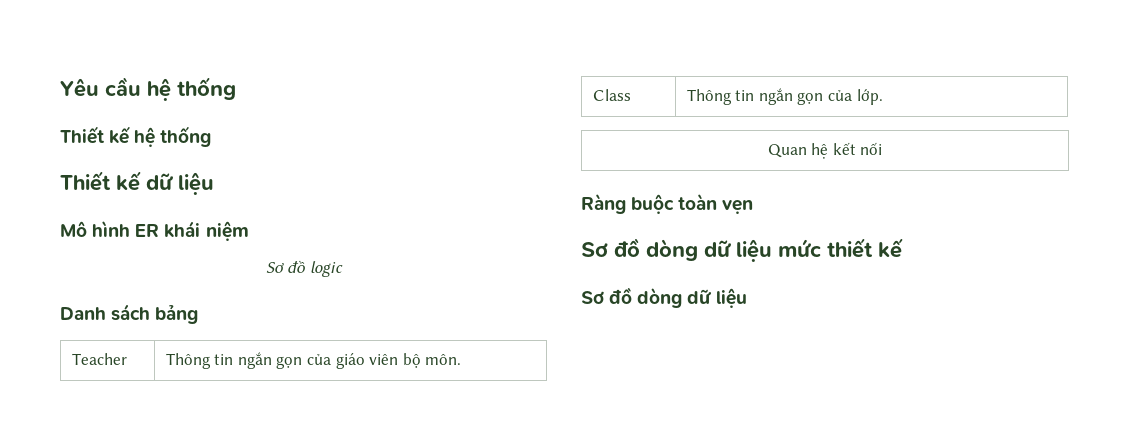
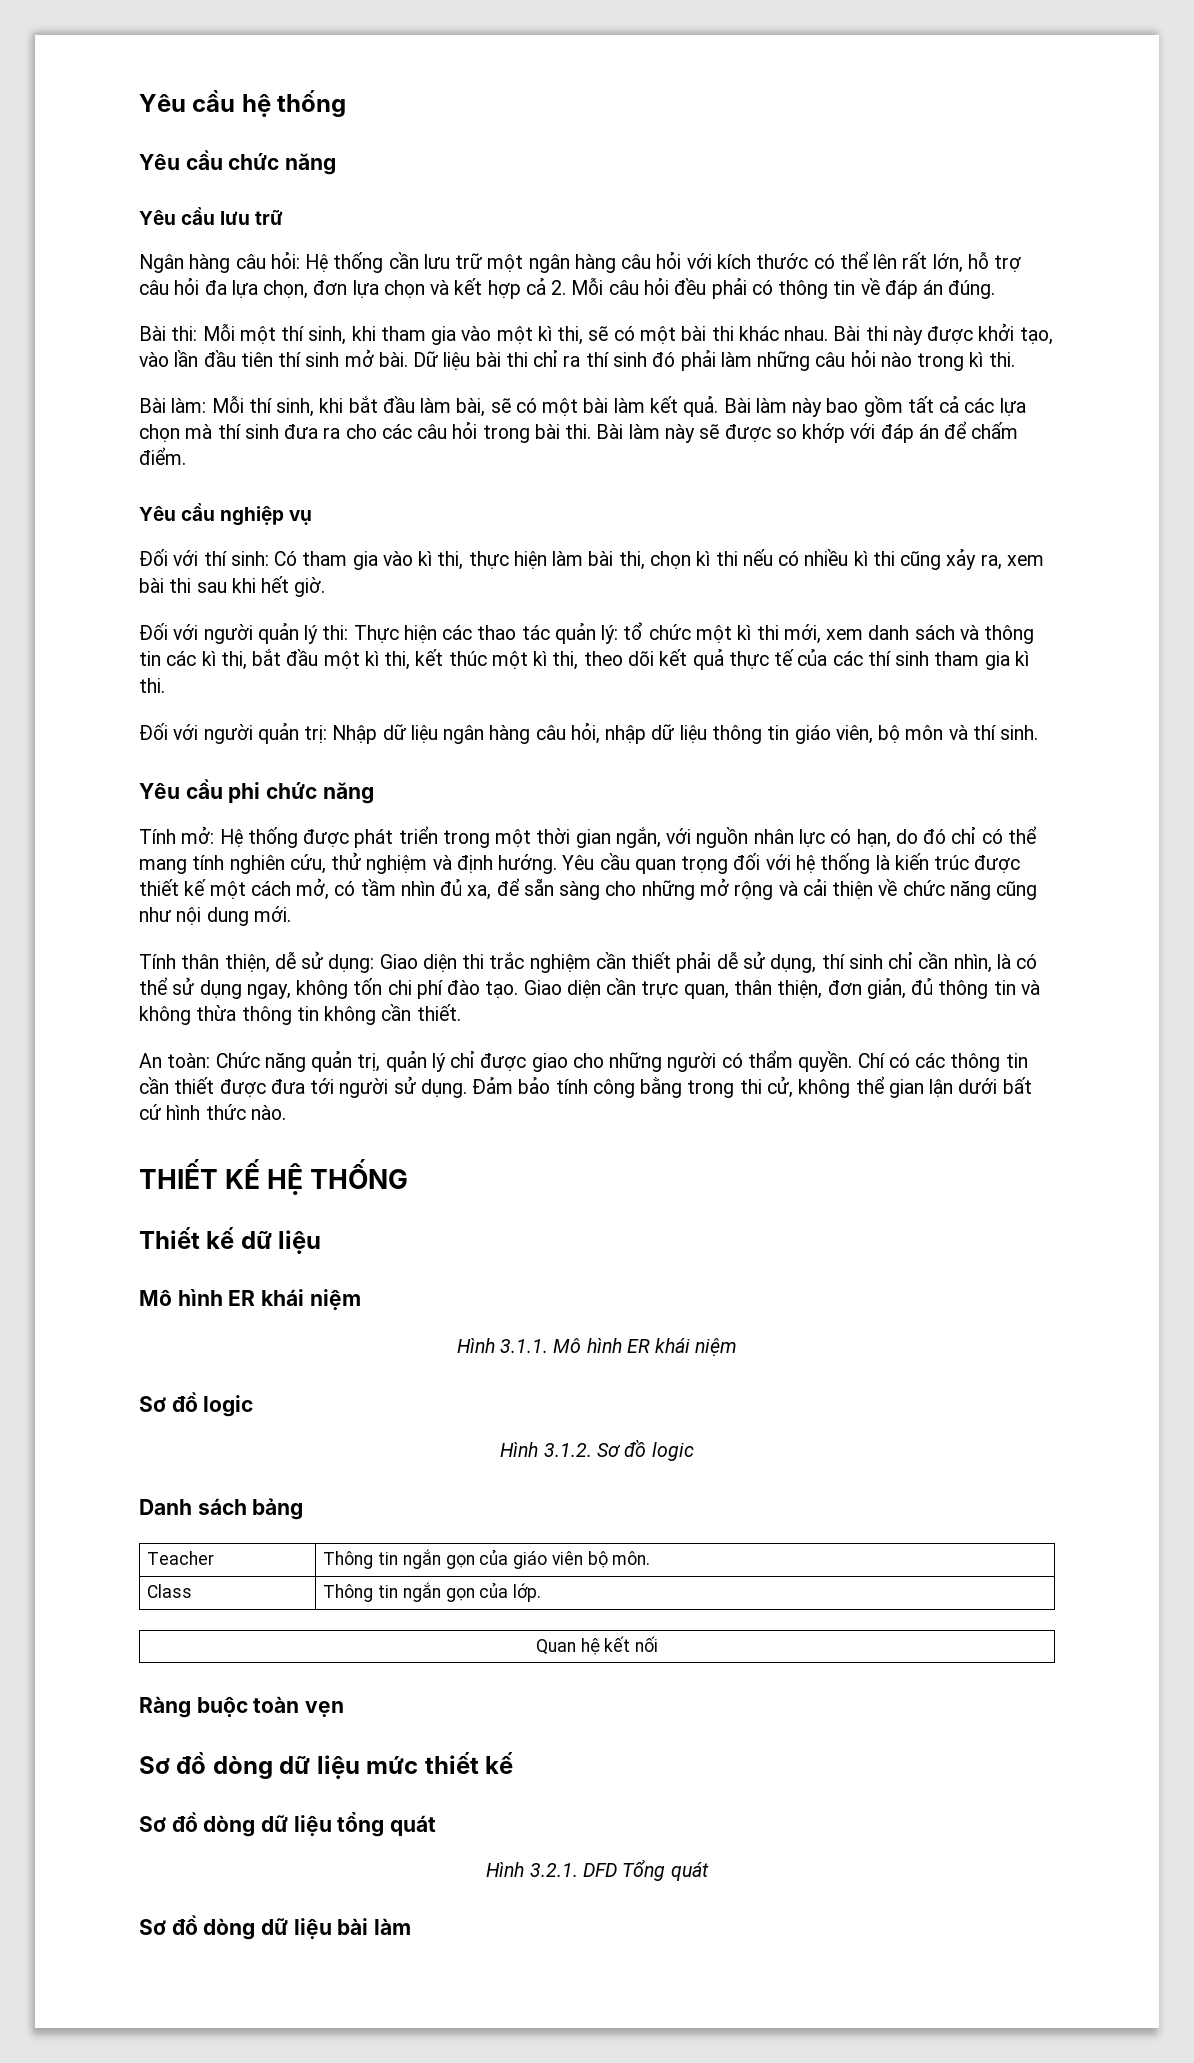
[60,126,212,147] Thiết kế hệ thống -> [139,150,337,175] [139,207,284,225] [139,251,1022,273] [139,277,996,299] [139,323,1053,345] [139,349,1015,371] [139,395,1026,417] [139,421,1019,443] [139,447,186,465] [139,503,313,526] [139,549,1044,570] [139,576,326,597] [139,622,1035,644] [139,649,1029,670] [139,678,165,693] [139,723,1039,744] [139,779,374,804] [139,826,1036,848] [139,852,1021,874] [139,878,1038,900] [139,906,291,926] [139,951,1038,973] [139,977,1040,999] [139,1004,461,1025] [139,1050,1028,1072] [139,1076,1032,1098] [139,1104,286,1120] [139,1159,409,1195] Yêu cầu chức năng // Yêu cầu lưu trữ // Ngân hàng câu hỏi: Hệ thống cần lưu trữ một ngân hàng câu hỏi với kích thước có thể lên rất lớn, hỗ trợ câu hỏi đa lựa chọn, đơn lựa chọn và kết hợp cả 2. Mỗi câu hỏi đều phải có thông tin về đáp án đúng. // Bài thi: Mỗi một thí sinh, khi tham gia vào một kì thi, sẽ có một bài thi khác nhau. Bài thi này được khởi tạo, vào lần đầu tiên thí sinh mở bài. Dữ liệu bài thi chỉ ra thí sinh đó phải làm những câu hỏi nào trong kì thi. // Bài làm: Mỗi thí sinh, khi bắt đầu làm bài, sẽ có một bài làm kết quả. Bài làm này bao gồm tất cả các lựa chọn mà thí sinh đưa ra cho các câu hỏi trong bài thi. Bài làm này sẽ được so khớp với đáp án để chấm điểm. // Yêu cầu nghiệp vụ // Đối với thí sinh: Có tham gia vào kì thi, thực hiện làm bài thi, chọn kì thi nếu có nhiều kì thi cũng xảy ra, xem bài thi sau khi hết giờ. // Đối với người quản lý thi: Thực hiện các thao tác quản lý: tổ chức một kì thi mới, xem danh sách và thông tin các kì thi, bắt đầu một kì thi, kết thúc một kì thi, theo dõi kết quả thực tế của các thí sinh tham gia kì thi. // Đối với người quản trị: Nhập dữ liệu ngân hàng câu hỏi, nhập dữ liệu thông tin giáo viên, bộ môn và thí sinh. // Yêu cầu phi chức năng // Tính mở: Hệ thống được phát triển trong một thời gian ngắn, với nguồn nhân lực có hạn, do đó chỉ có thể mang tính nghiên cứu, thử nghiệm và định hướng. Yêu cầu quan trọng đối với hệ thống là kiến trúc được thiết kế một cách mở, có tầm nhìn đủ xa, để sẵn sàng cho những mở rộng và cải thiện về chức năng cũng như nội dung mới. // Tính thân thiện, dễ sử dụng: Giao diện thi trắc nghiệm cần thiết phải dễ sử dụng, thí sinh chỉ cần nhìn, là có thể sử dụng ngay, không tốn chi phí đào tạo. Giao diện cần trực quan, thân thiện, đơn giản, đủ thông tin và không thừa thông tin không cần thiết. // An toàn: Chức năng quản trị, quản lý chỉ được giao cho những người có thẩm quyền. Chí có các thông tin cần thiết được đưa tới người sử dụng. Đảm bảo tính công bằng trong thi cử, không thể gian lận dưới bất cứ hình thức nào. // THIẾT KẾ HỆ THỐNG
(249, 231) none -> [456,1338,738,1356] [139,1392,254,1417] [500,1442,592,1457] Hình 3.1.1. Mô hình ER khái niệm // Sơ đồ logic // Hình 3.1.2.
(747, 298) none -> [337,1812,437,1837] [486,1859,709,1881] [139,1915,412,1940] tổng quát // Hình 3.2.1. DFD Tổng quát // Sơ đồ dòng dữ liệu bài làm

